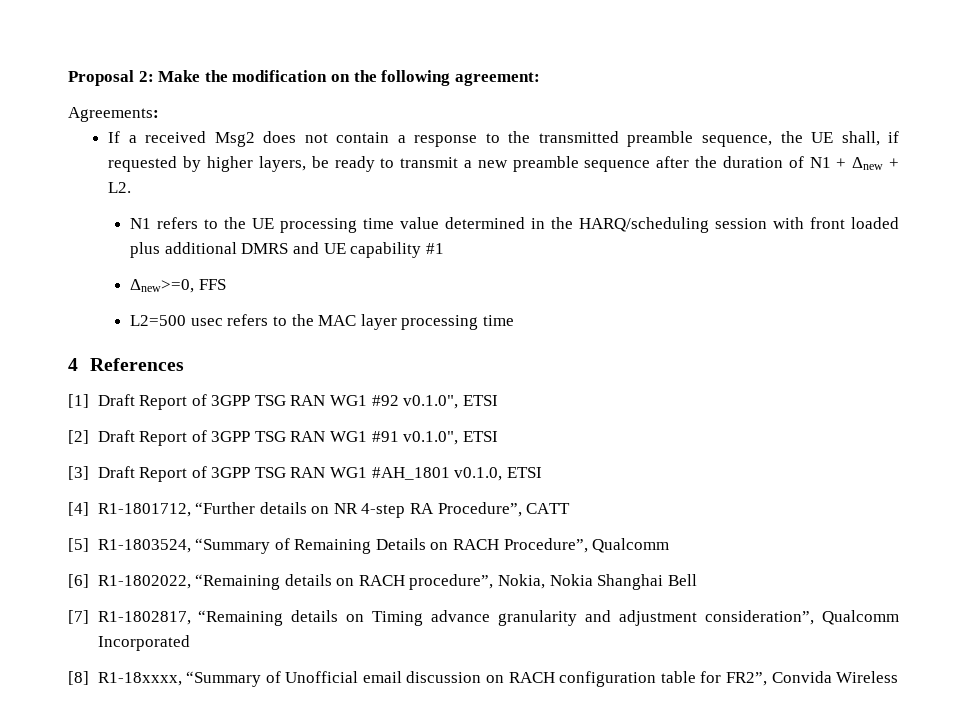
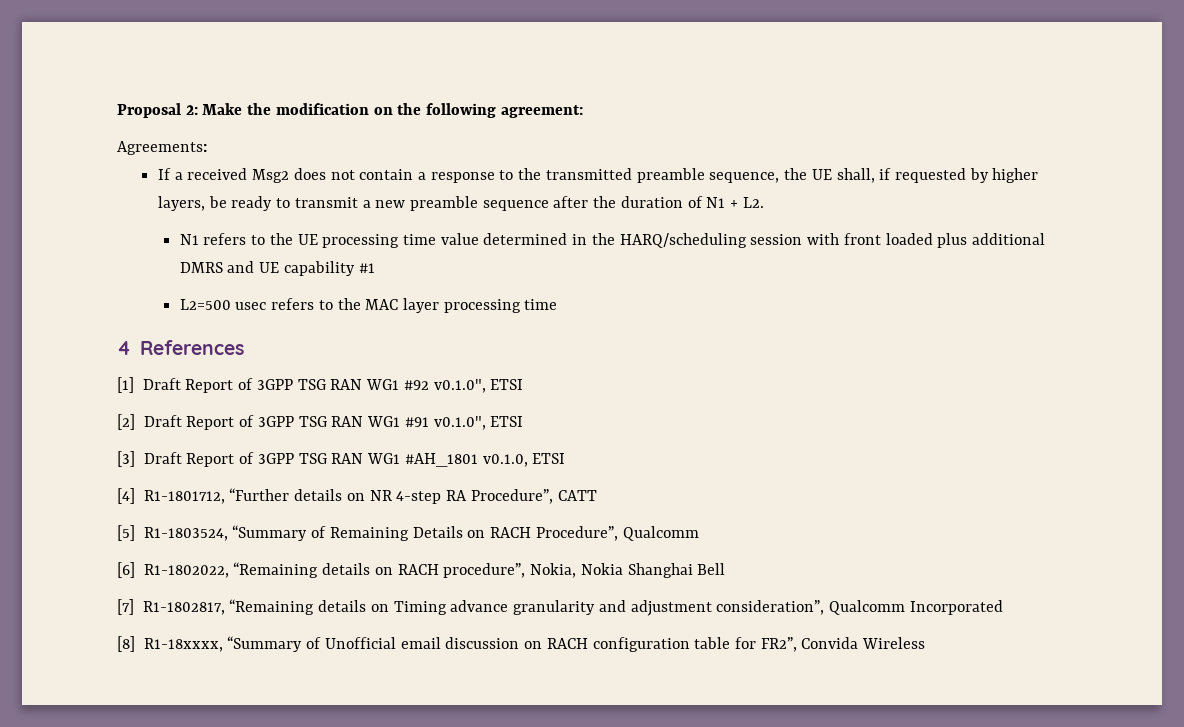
[852,157,900,170] Δnew + -> (739, 204) none
[130,279,226,293] // Δnew>=0, FFS -> (375, 268) none

